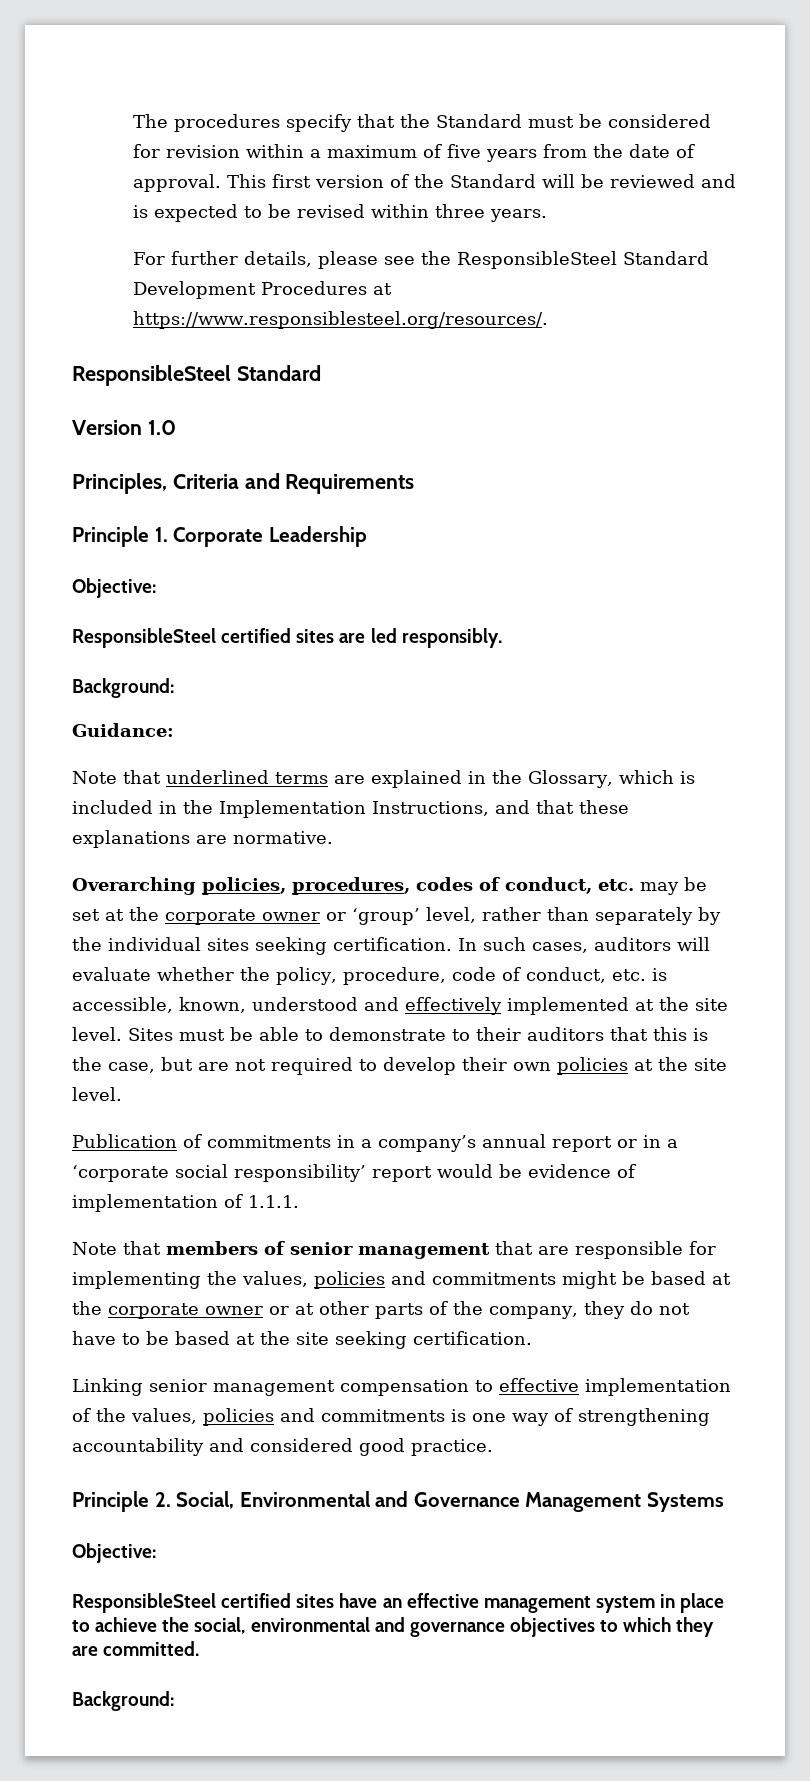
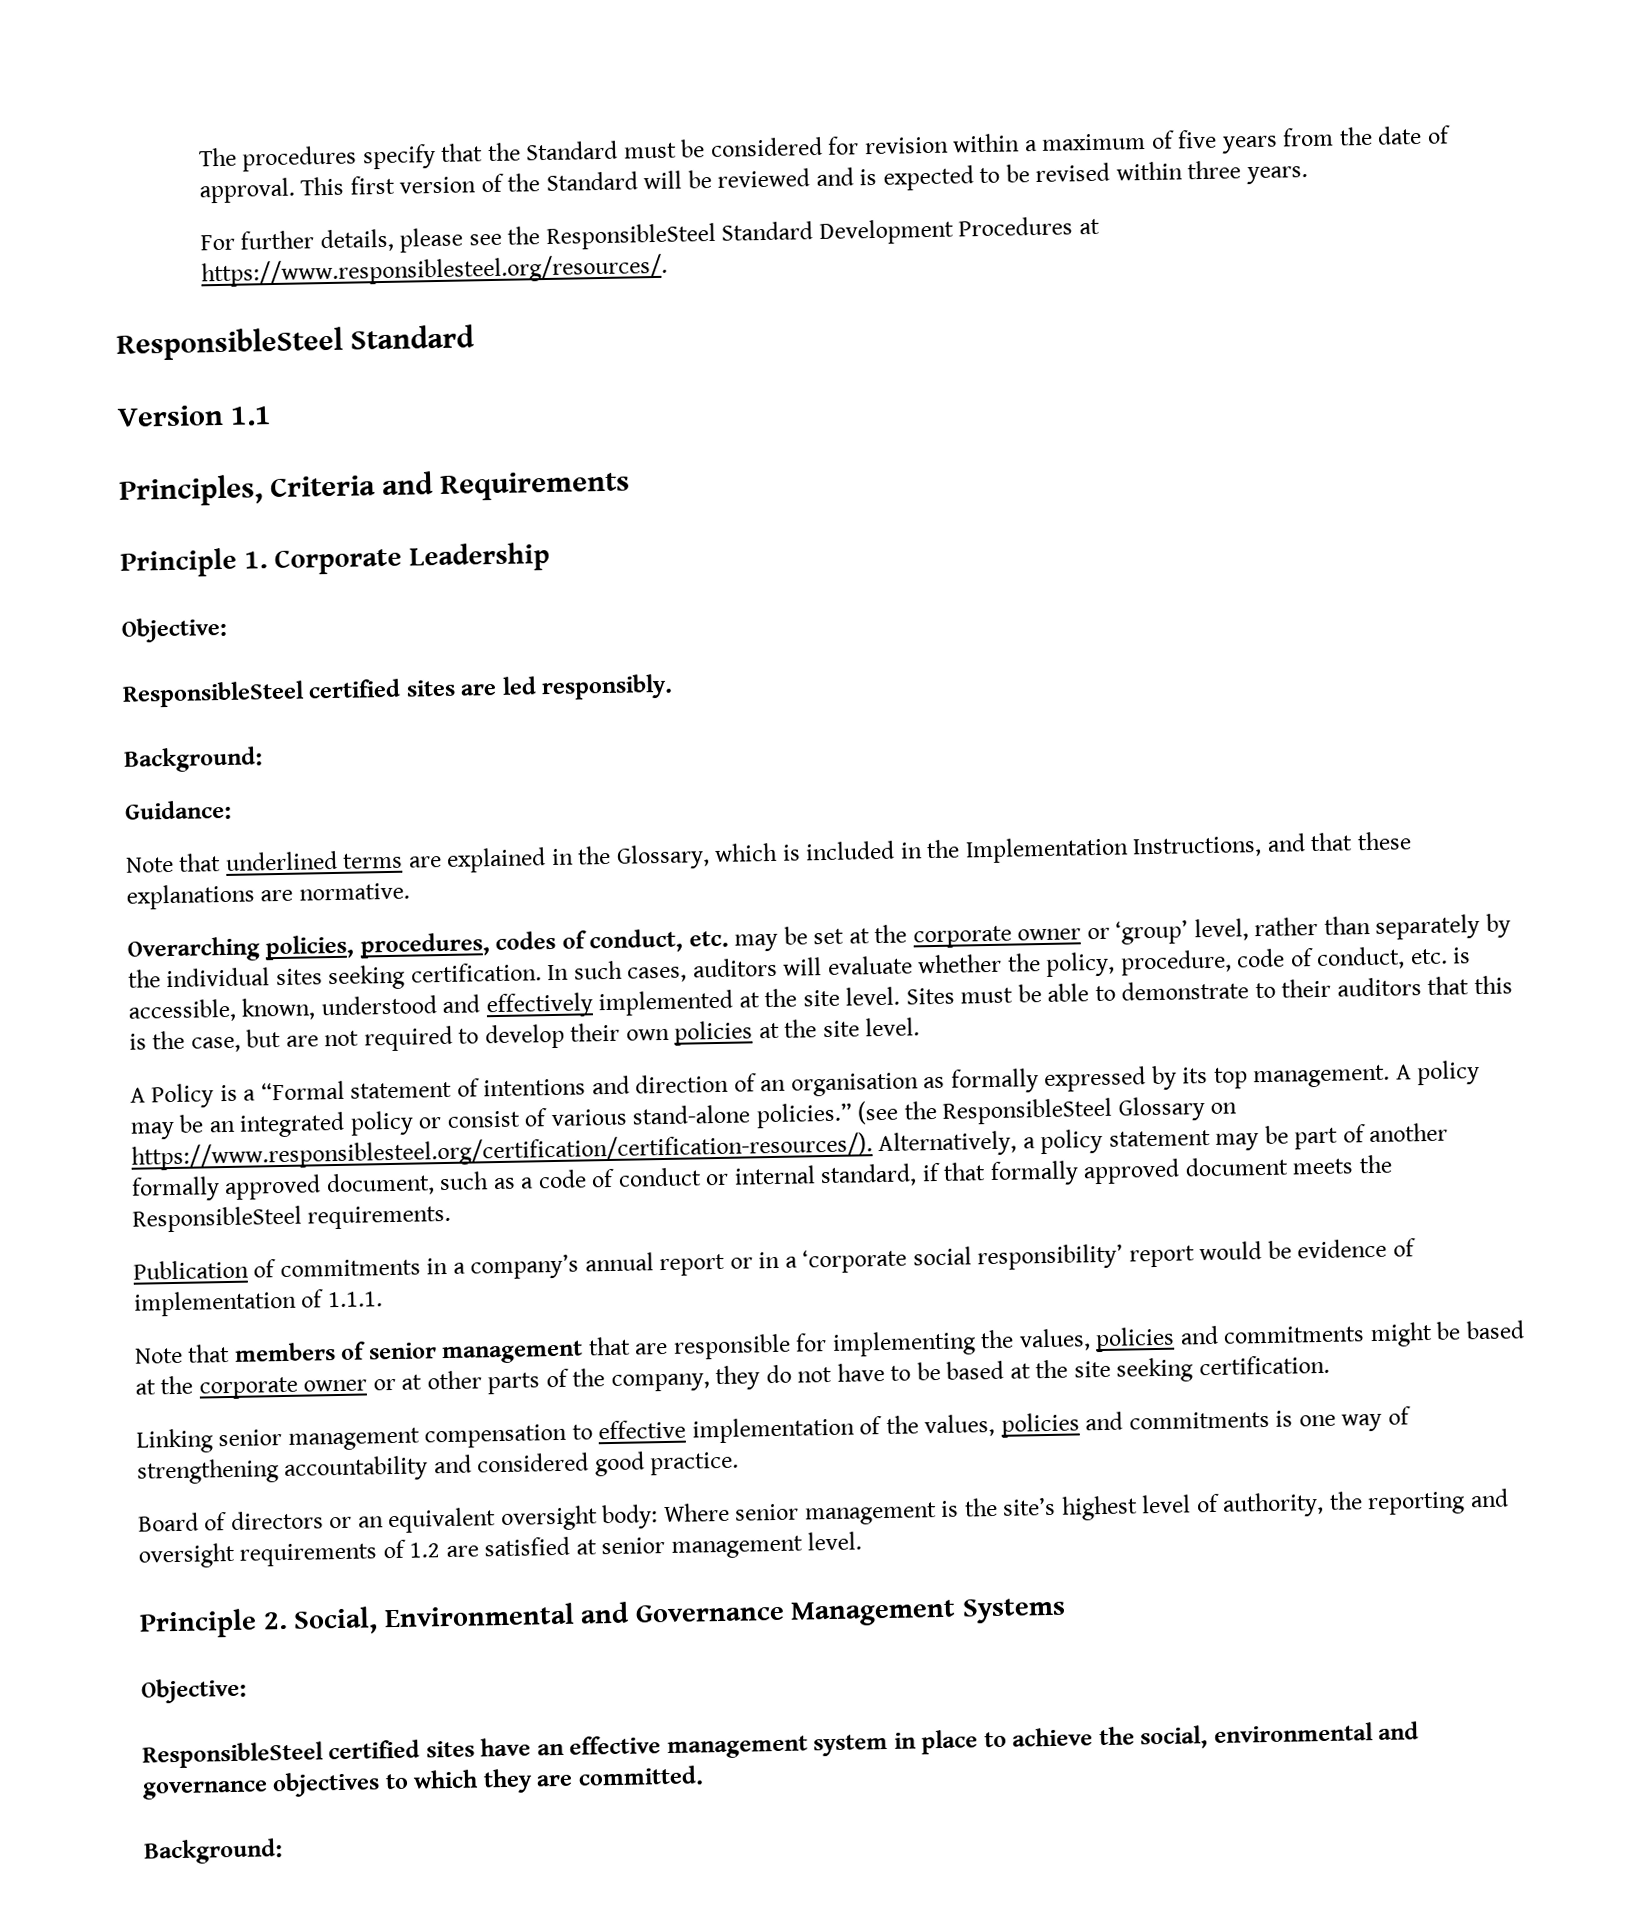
[147,420,176,435] 1.0 -> [230,406,273,426] 1.1
(122, 1094) none -> [130,1060,1481,1109] [130,1096,1238,1140] [131,1122,1449,1171] [131,1154,1392,1202] [132,1204,452,1233] // A Policy is a “Formal statement of intentions and direction of an organisation as formally expressed by its top management. A policy may be an integrated policy or consist of various stand-alone policies.” (see the ResponsibleSteel Glossary on https://www.responsiblesteel.org/certification/certification-resources/). Alternatively, a policy statement may be part of another formally approved document, such as a code of conduct or internal standard, if that formally approved document meets the ResponsibleSteel requirements.
(493, 1447) none -> [138,1488,1509,1534] [138,1531,863,1569] // Board of directors or an equivalent oversight body: Where senior management is the site’s highest level of authority, the reporting and oversight requirements of 1.2 are satisfied at senior management level.

